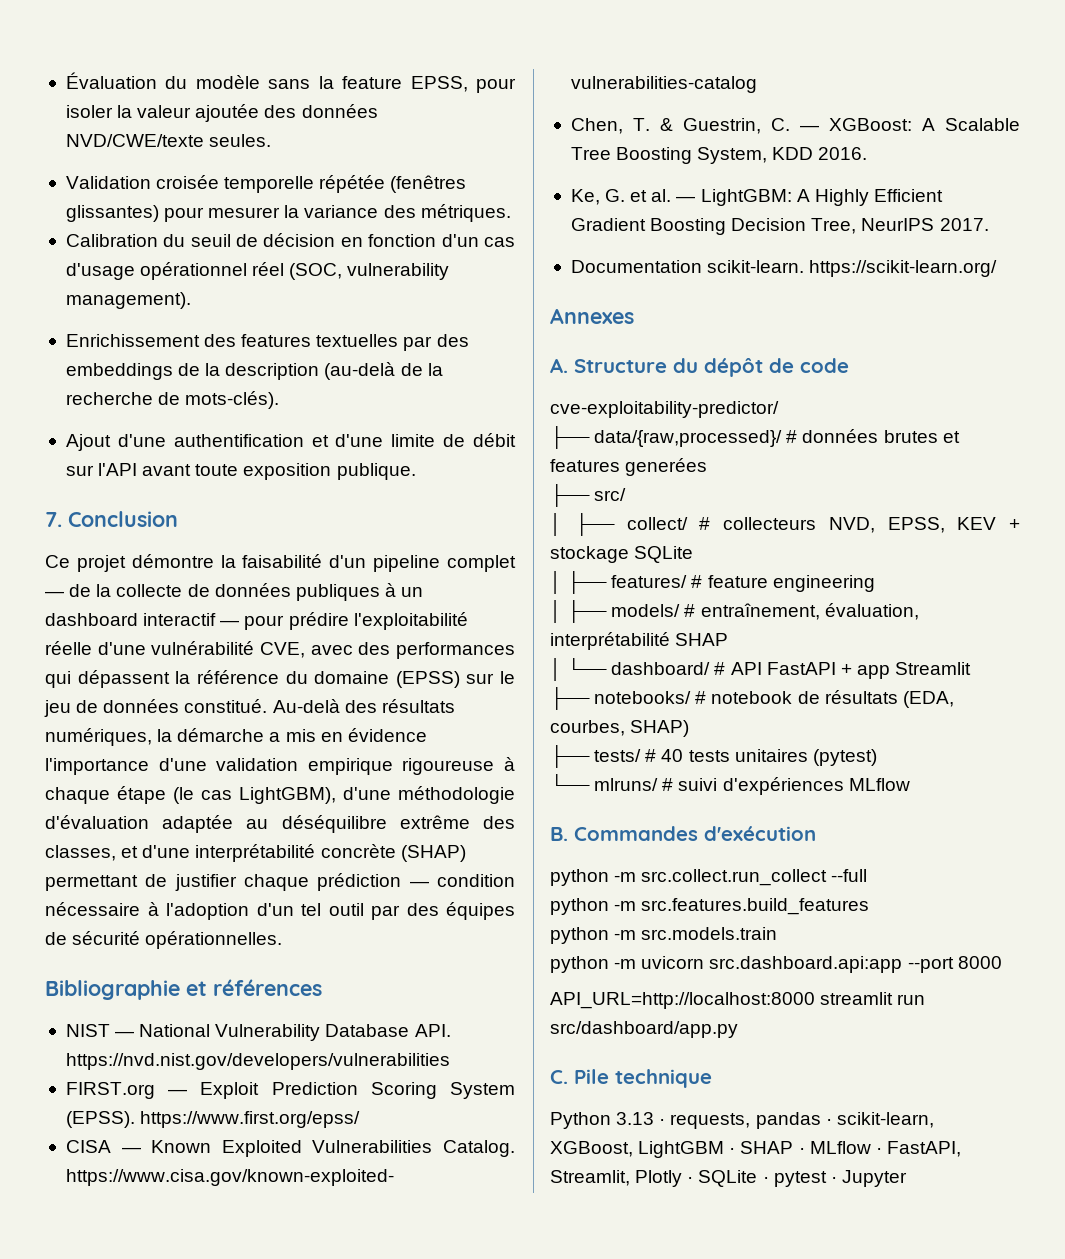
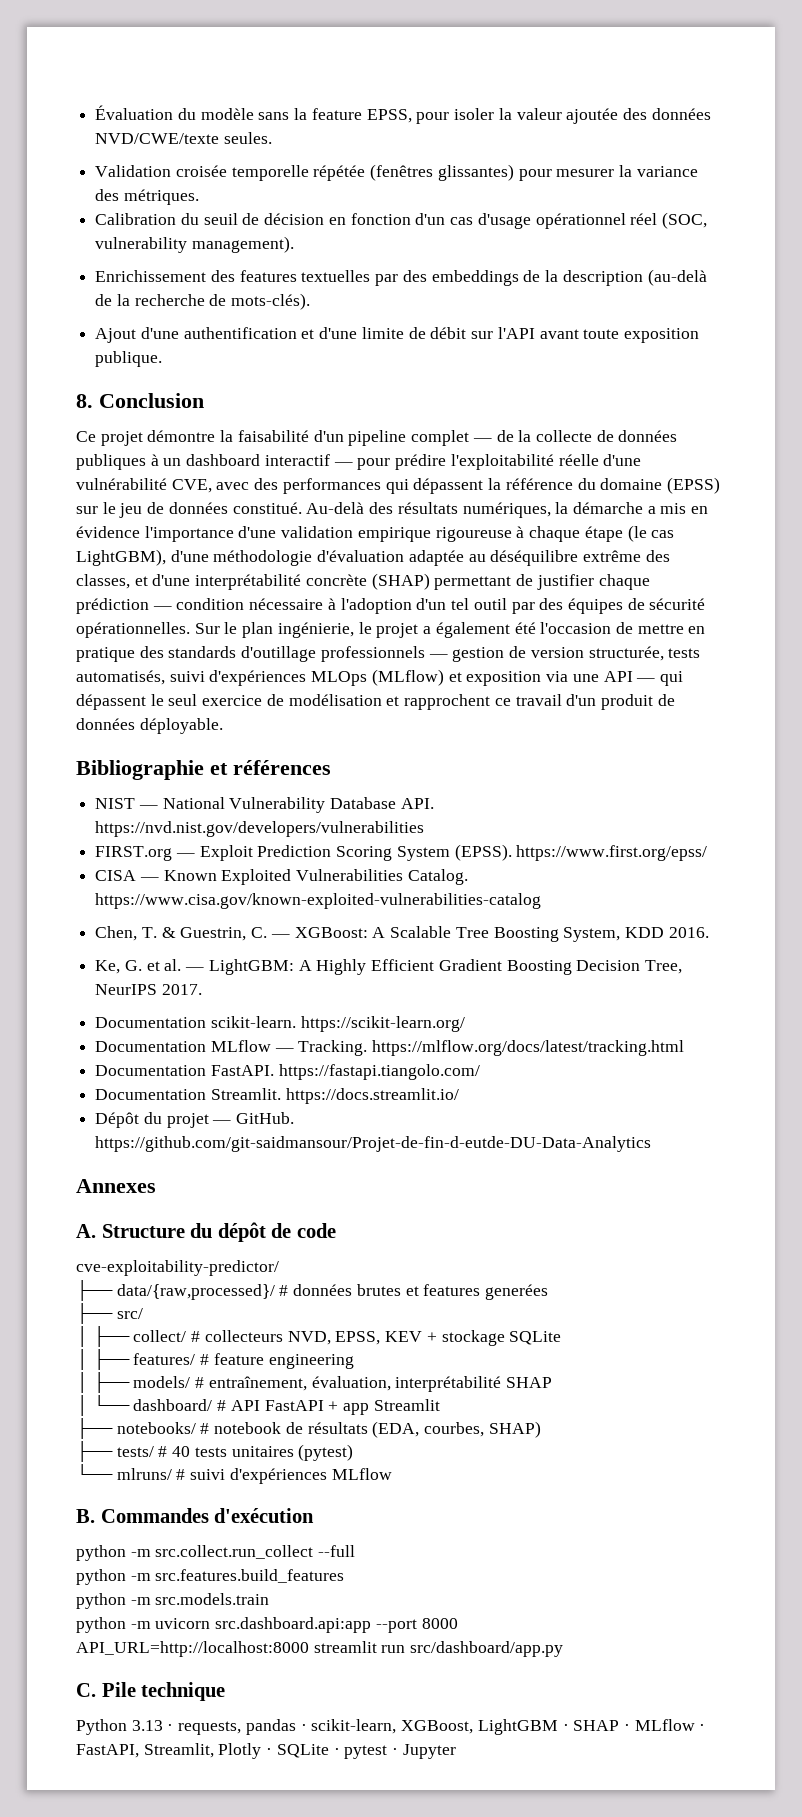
[45,512,62,527] 7. -> [76,394,93,408] 8.
(283, 940) none -> [194,622,706,638] [76,646,701,662] [76,669,683,686] [76,694,675,710] [76,718,223,734] Sur le plan ingénierie, le projet a également été l'occasion de mettre en pratique des standards d'outillage professionnels — gestion de version structurée, tests automatisés, suivi d'expériences MLOps (MLflow) et exposition via une API — qui dépassent le seul exercice de modélisation et rapprochent ce travail d'un produit de données déployable.
(998, 268) none -> [95,1040,685,1056] [95,1064,480,1080] [95,1088,459,1104] [95,1112,295,1128] [95,1136,652,1152] // Documentation MLflow — Tracking. https://mlflow.org/docs/latest/tracking.html // Documentation FastAPI. https://fastapi.tiangolo.com/ // Documentation Streamlit. https://docs.streamlit.io/ // Dépôt du projet — GitHub. https://github.com/git-saidmansour/Projet-de-fin-d-eutde-DU-Data-Analytics

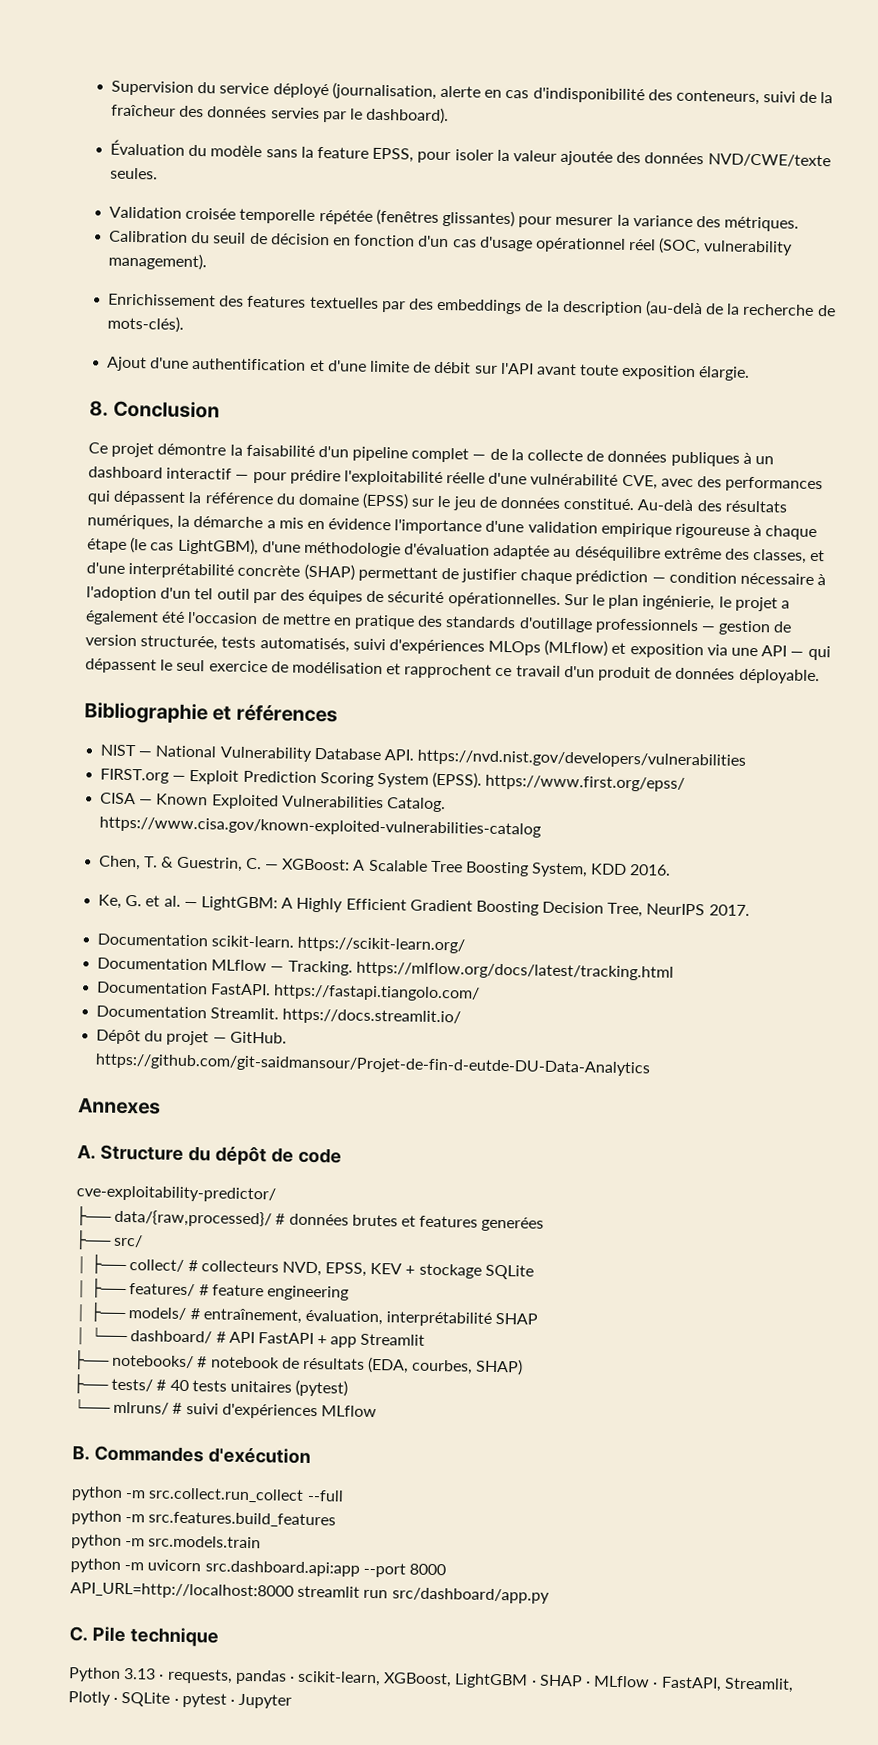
(95, 112) none -> [111,80,834,106] [111,104,450,125] Supervision du service déployé (journalisation, alerte en cas d'indisponibilité des conteneurs, suivi de la fraîcheur des données servies par le dashboard). //
[95,351,163,367] publique. -> [698,366,751,381] élargie.

